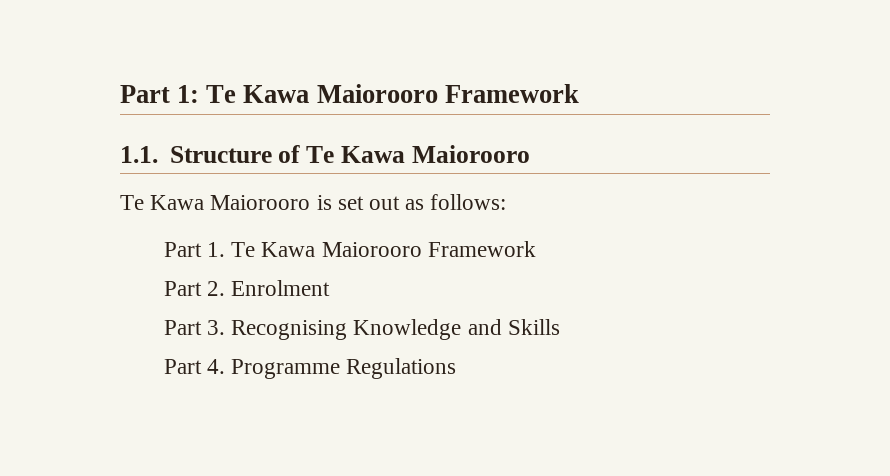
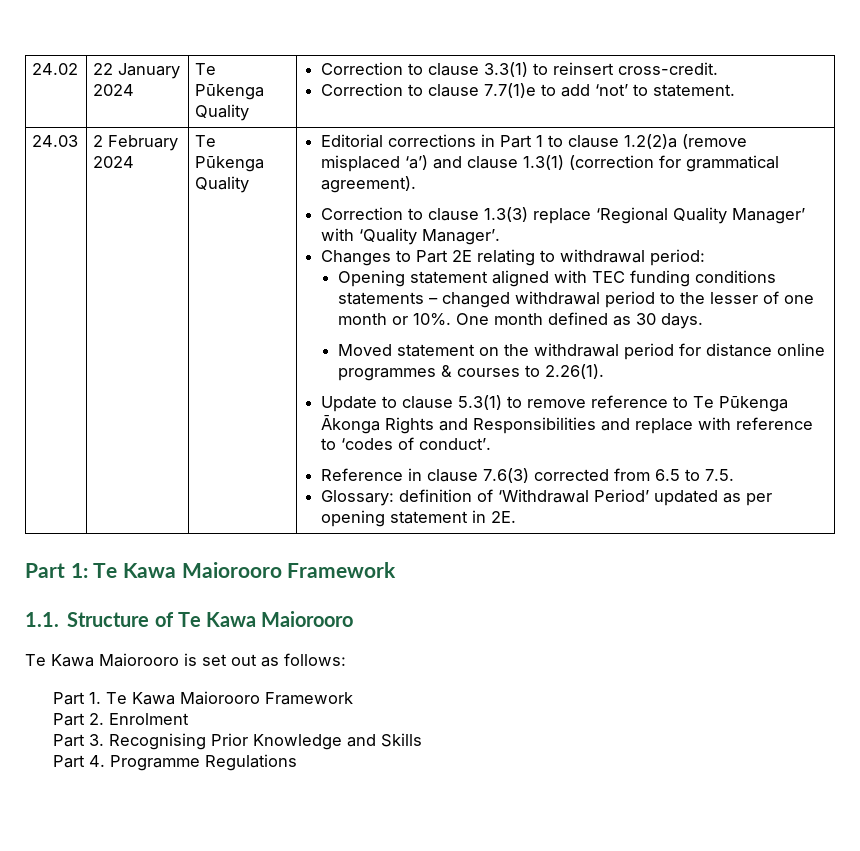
(120, 94) none -> [32,63,79,75] [93,63,181,79] [93,84,135,96] [195,63,217,75] [195,84,265,100] [195,104,250,121] [321,62,719,77] [321,83,736,98] [32,135,79,147] [93,135,179,151] [93,156,135,168] [195,135,217,147] [195,156,265,172] [195,176,250,193] [321,134,748,149] [321,155,780,172] [321,176,417,193] [321,207,806,224] [321,228,501,245] [321,249,706,266] [337,270,776,287] [337,291,814,308] [337,312,703,329] [337,343,825,360] [337,364,604,381] [321,395,789,412] [321,415,814,434] [321,437,492,450] [321,468,735,483] [321,489,773,506] [321,510,517,527] 24.02 | 22 January 2024 | Te Pūkenga Quality | Correction to clause 3.3(1) to reinsert cross-credit. // Correction to clause 7.7(1)e to add ‘not’ to statement. // 24.03 | 2 February 2024 | Te Pūkenga Quality | Editorial corrections in Part 1 to clause 1.2(2)a (remove misplaced ‘a’) and clause 1.3(1) (correction for grammatical agreement). // Correction to clause 1.3(3) replace ‘Regional Quality Manager’ with ‘Quality Manager’. // Changes to Part 2E relating to withdrawal period: // Opening statement aligned with TEC funding conditions statements – changed withdrawal period to the lesser of one month or 10%. One month defined as 30 days. // Moved statement on the withdrawal period for distance online programmes & courses to 2.26(1). // Update to clause 5.3(1) to remove reference to Te Pūkenga Ākonga Rights and Responsibilities and replace with reference to ‘codes of conduct’. // Reference in clause 7.6(3) corrected from 6.5 to 7.5. // Glossary: definition of ‘Withdrawal Period’ updated as per opening statement in 2E. //
(348, 330) none -> [210,733,248,746] Prior

